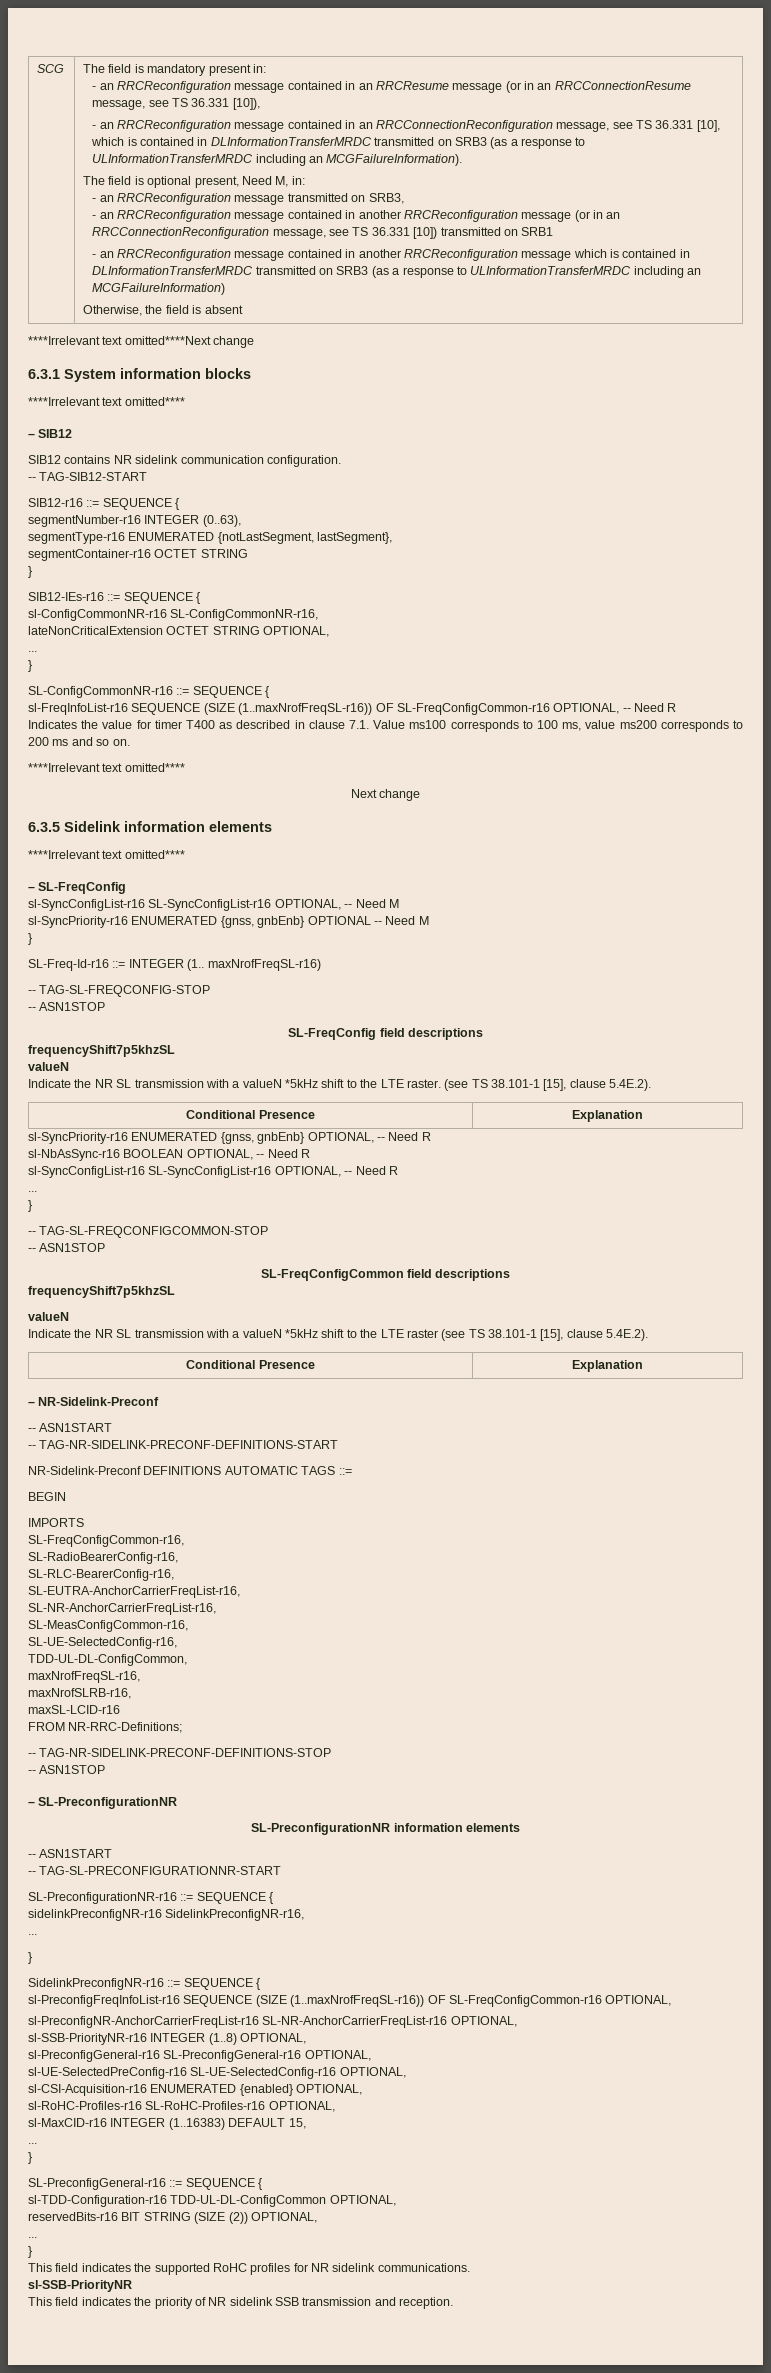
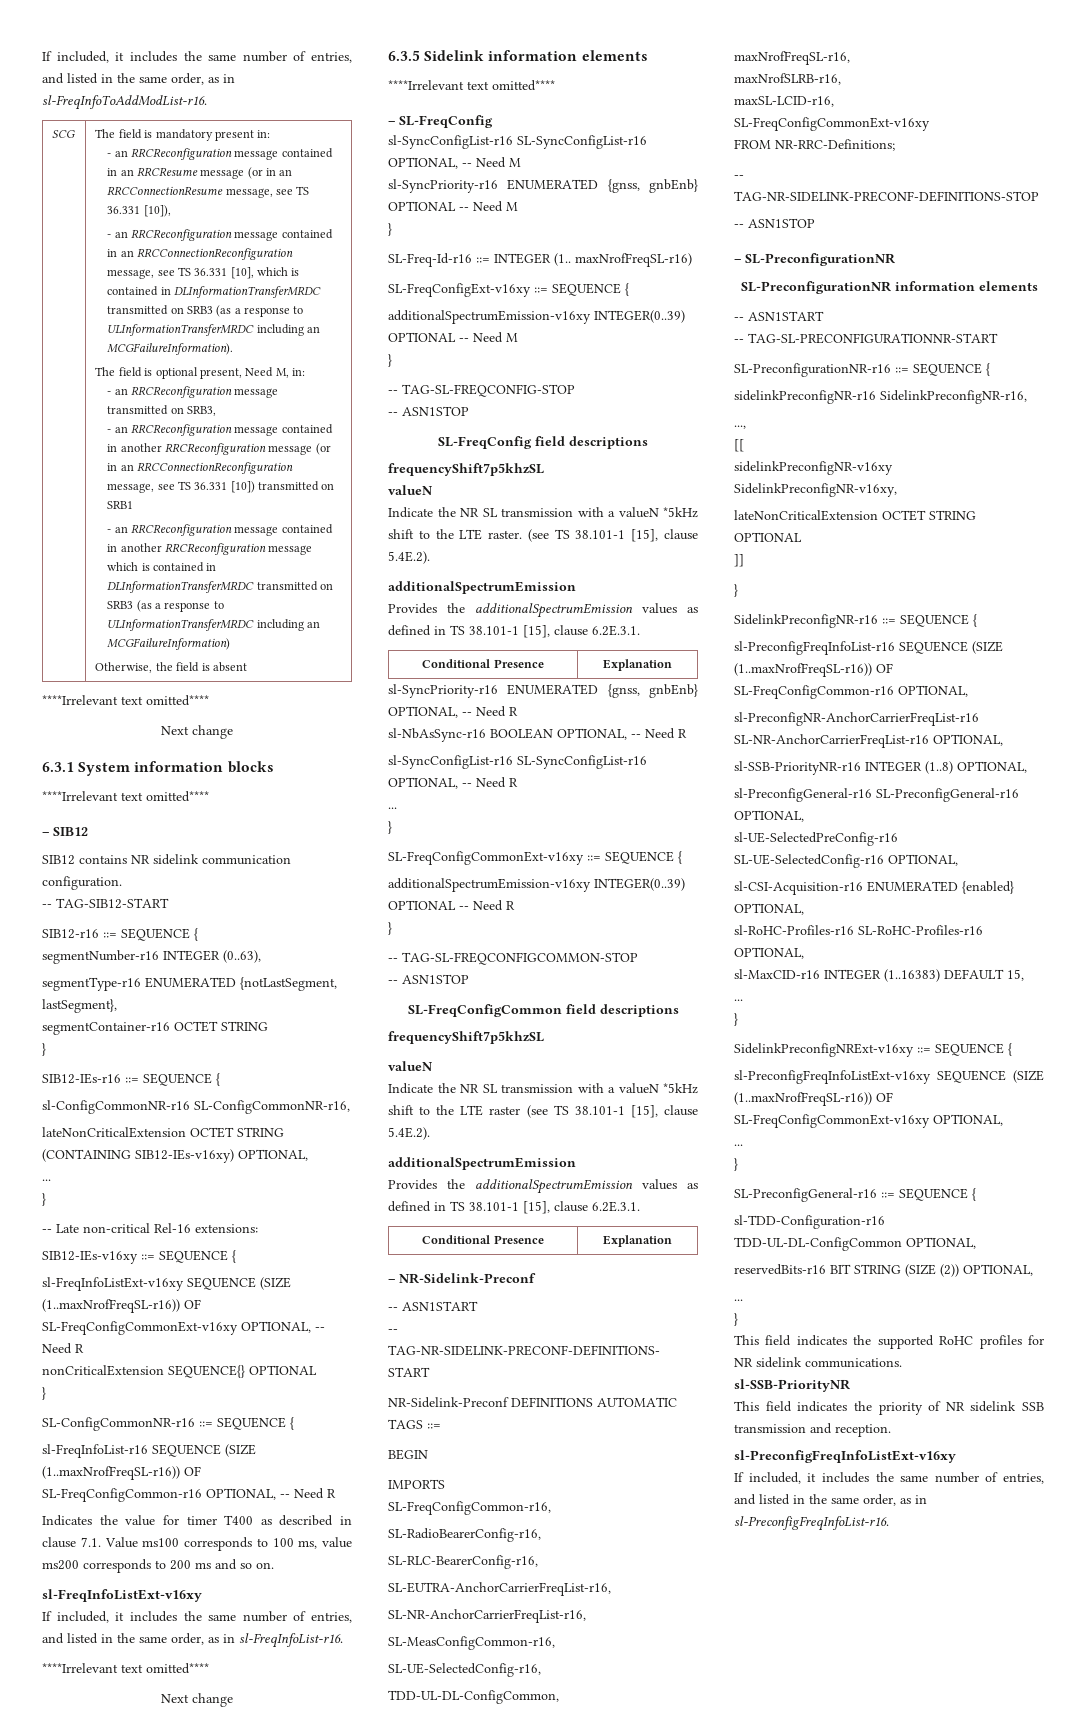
(37, 68) none -> [42,51,352,63] [42,73,235,85] [42,95,207,110] If included, it includes the same number of entries, and listed in the same order, as in sl-FreqInfoToAddModList-r16. //
[124,336,211,345] omitted****Next -> [146,695,209,706] [161,726,189,735] omitted**** // Next
[263,626,330,637] [28,651,37,652] [28,660,32,672] OPTIONAL, // ... // } -> [42,1149,308,1163] [42,1179,51,1181] [42,1193,46,1206] [42,1223,258,1233] [42,1250,236,1264] [42,1277,291,1291] [42,1299,201,1313] [42,1321,325,1335] [42,1343,84,1354] [42,1365,317,1378] [42,1387,46,1400] (CONTAINING SIB12-IEs-v16xy) OPTIONAL, // ... // } // -- Late non-critical Rel-16 extensions: // SIB12-IEs-v16xy ::= SEQUENCE { // sl-FreqInfoListExt-v16xy SEQUENCE (SIZE (1..maxNrofFreqSL-r16)) OF SL-FreqConfigCommonExt-v16xy OPTIONAL, -- Need R // nonCriticalExtension SEQUENCE{} OPTIONAL // }
(130, 742) none -> [42,1589,202,1602] [42,1611,352,1623] [42,1633,343,1648] // sl-FreqInfoListExt-v16xy // If included, it includes the same number of entries, and listed in the same order, as in sl-FreqInfoList-r16.
(321, 965) none -> [388,283,629,297] [388,310,685,324] [388,332,518,343] [388,354,392,367] // SL-FreqConfigExt-v16xy ::= SEQUENCE { // additionalSpectrumEmission-v16xy INTEGER(0..39) OPTIONAL -- Need M // }
(652, 1085) none -> [388,581,576,594] [388,603,698,618] [388,625,640,638] // additionalSpectrumEmission // Provides the additionalSpectrumEmission values as defined in TS 38.101-1 [15], clause 6.2E.3.1.
(32, 1206) none -> [388,851,682,865] [388,878,685,892] [388,900,515,911] [388,922,392,935] // SL-FreqConfigCommonExt-v16xy ::= SEQUENCE { // additionalSpectrumEmission-v16xy INTEGER(0..39) OPTIONAL -- Need R // }
(649, 1335) none -> [388,1157,576,1170] [388,1179,698,1194] [388,1201,640,1214] // additionalSpectrumEmission // Provides the additionalSpectrumEmission values as defined in TS 38.101-1 [15], clause 6.2E.3.1.
[28,1705,120,1714] maxSL-LCID-r16 -> [734,96,834,107] [734,117,930,131] maxSL-LCID-r16, // SL-FreqConfigCommonExt-v16xy
[28,1934,37,1935] ... -> [734,425,746,429] [734,439,744,452] [734,461,893,475] [734,483,897,497] [734,510,976,521] [734,532,802,542] [734,554,744,567] ..., // [[ // sidelinkPreconfigNR-v16xy SidelinkPreconfigNR-v16xy, // lateNonCriticalExtension OCTET STRING OPTIONAL // ]]
(32, 2158) none -> [734,1043,1012,1057] [734,1070,1044,1084] [734,1092,893,1106] [734,1114,1003,1128] [734,1144,743,1146] [734,1158,738,1171] // SidelinkPreconfigNRExt-v16xy ::= SEQUENCE { // sl-PreconfigFreqInfoListExt-v16xy SEQUENCE (SIZE (1..maxNrofFreqSL-r16)) OF SL-FreqConfigCommonExt-v16xy OPTIONAL, // ... // }
(454, 2303) none -> [734,1450,956,1463] [734,1472,1044,1484] [734,1494,927,1506] [734,1516,889,1531] // sl-PreconfigFreqInfoListExt-v16xy // If included, it includes the same number of entries, and listed in the same order, as in sl-PreconfigFreqInfoList-r16.

